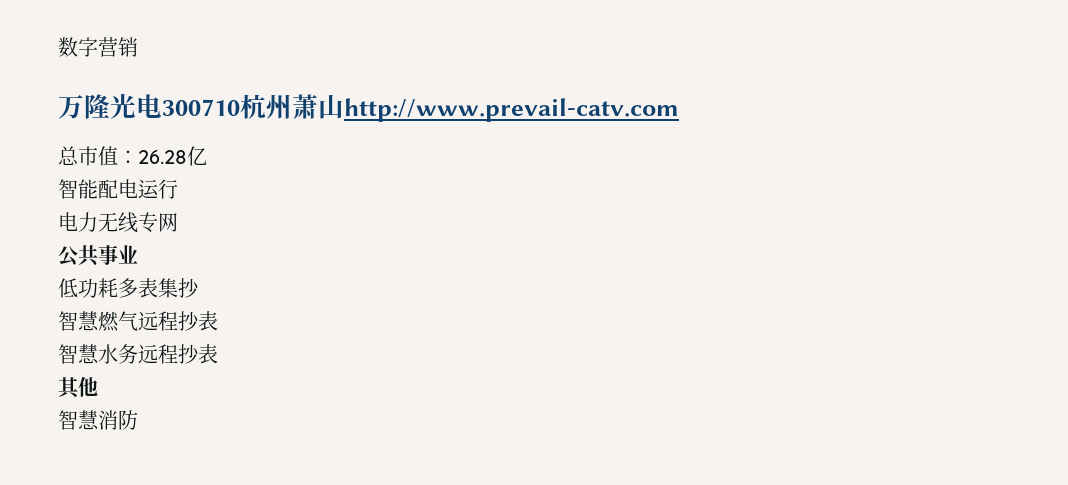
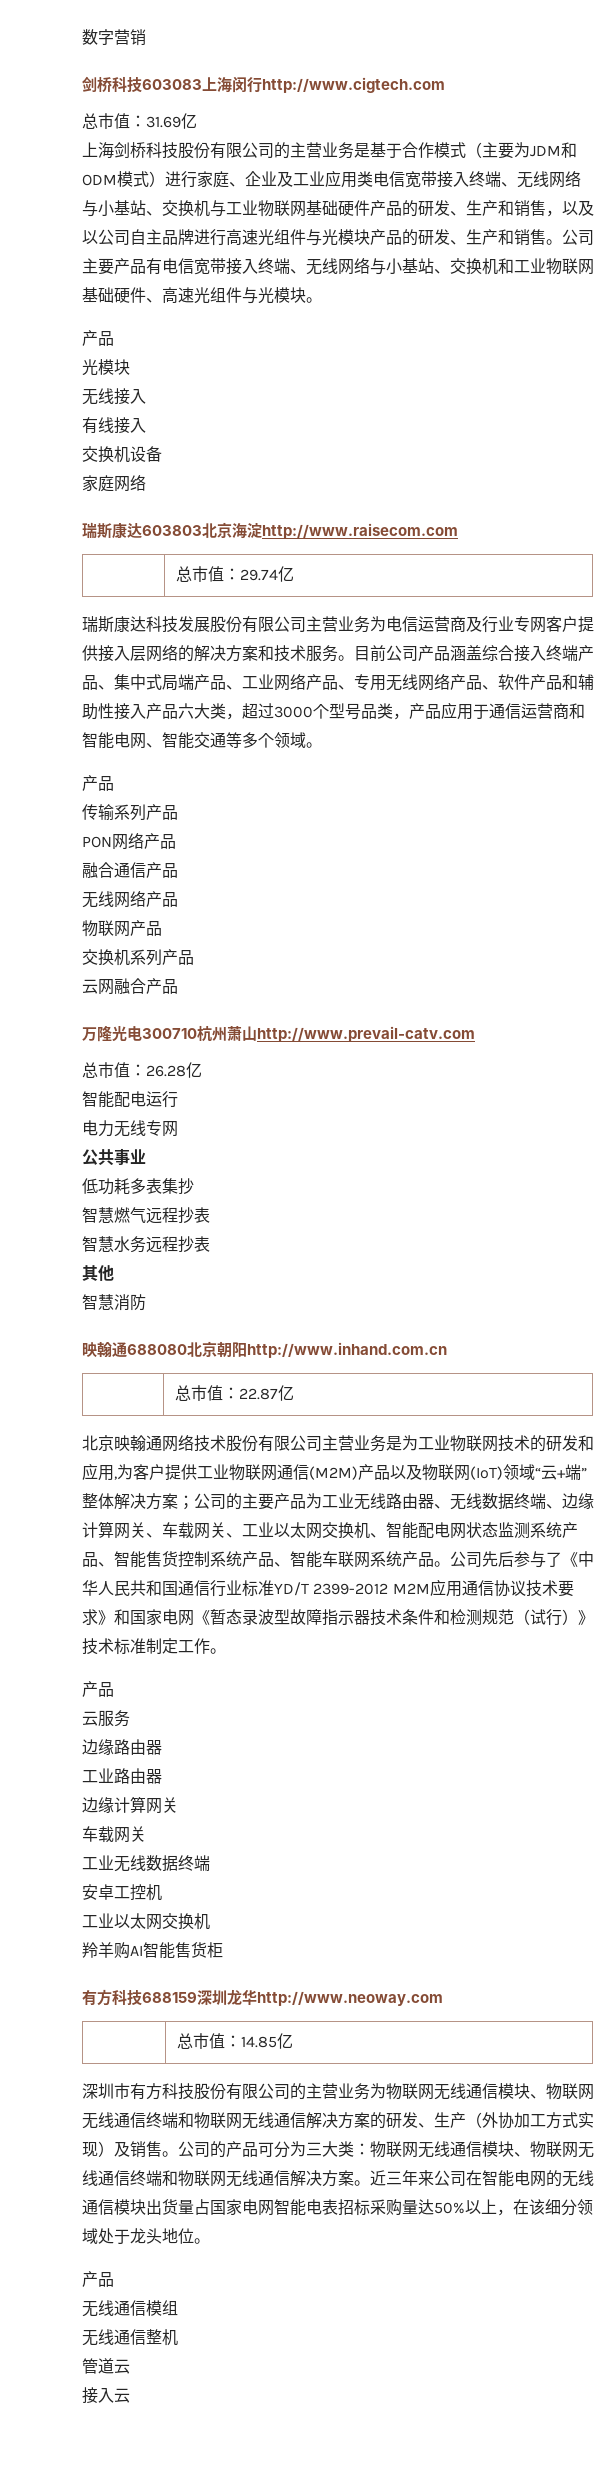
(138, 47) none -> [82,76,445,93] [82,113,197,129] [82,142,577,159] [82,170,581,188] [82,200,594,217] [82,229,594,246] [82,257,594,275] [82,287,322,304] [82,330,114,346] [82,359,130,376] [82,388,146,405] [82,417,146,434] [82,446,162,463] [82,474,146,492] [82,522,458,539] [175,566,294,582] [82,616,594,633] [82,644,594,662] [82,673,594,691] [82,702,585,720] [82,732,322,749] [82,775,114,791] [82,804,178,821] [82,832,176,850] [82,862,178,878] [82,890,178,908] [82,920,162,937] [82,949,194,966] [82,978,178,995] // 剑桥科技603083上海闵行http://www.cigtech.com // 总市值：31.69亿 // 上海剑桥科技股份有限公司的主营业务是基于合作模式（主要为JDM和ODM模式）进行家庭、企业及工业应用类电信宽带接入终端、无线网络与小基站、交换机与工业物联网基础硬件产品的研发、生产和销售，以及以公司自主品牌进行高速光组件与光模块产品的研发、生产和销售。公司主要产品有电信宽带接入终端、无线网络与小基站、交换机和工业物联网基础硬件、高速光组件与光模块。 // 产品 // 光模块 // 无线接入 // 有线接入 // 交换机设备 // 家庭网络 // 瑞斯康达603803北京海淀http://www.raisecom.com // | 总市值：29.74亿 // 瑞斯康达科技发展股份有限公司主营业务为电信运营商及行业专网客户提供接入层网络的解决方案和技术服务。目前公司产品涵盖综合接入终端产品、集中式局端产品、工业网络产品、专用无线网络产品、软件产品和辅助性接入产品六大类，超过3000个型号品类，产品应用于通信运营商和智能电网、智能交通等多个领域。 // 产品 // 传输系列产品 // PON网络产品 // 融合通信产品 // 无线网络产品 // 物联网产品 // 交换机系列产品 // 云网融合产品
(138, 420) none -> [82,1341,447,1358] [174,1385,294,1401] [82,1434,594,1452] [82,1463,587,1481] [82,1493,594,1510] [82,1521,578,1539] [82,1551,594,1568] [82,1579,574,1597] [82,1609,594,1626] [82,1638,226,1655] [82,1681,114,1697] [82,1710,130,1727] [82,1739,162,1755] [82,1768,162,1784] [82,1796,178,1814] [82,1826,146,1843] [82,1855,210,1872] [82,1884,162,1901] [82,1913,210,1930] [82,1942,223,1959] [82,1989,443,2006] [176,2033,293,2049] [82,2083,594,2100] [82,2112,594,2129] [82,2141,594,2158] [82,2170,594,2187] [82,2199,593,2216] [82,2228,210,2244] [82,2271,114,2287] [82,2300,178,2317] [82,2329,178,2346] [82,2358,130,2374] [82,2387,130,2404] // 映翰通688080北京朝阳http://www.inhand.com.cn // | 总市值：22.87亿 // 北京映翰通网络技术股份有限公司主营业务是为工业物联网技术的研发和应用,为客户提供工业物联网通信(M2M)产品以及物联网(IoT)领域“云+端”整体解决方案；公司的主要产品为工业无线路由器、无线数据终端、边缘计算网关、车载网关、工业以太网交换机、智能配电网状态监测系统产品、智能售货控制系统产品、智能车联网系统产品。公司先后参与了《中华人民共和国通信行业标准YD/T 2399-2012 M2M应用通信协议技术要求》和国家电网《暂态录波型故障指示器技术条件和检测规范（试行）》技术标准制定工作。 // 产品 // 云服务 // 边缘路由器 // 工业路由器 // 边缘计算网关 // 车载网关 // 工业无线数据终端 // 安卓工控机 // 工业以太网交换机 // 羚羊购AI智能售货柜 // 有方科技688159深圳龙华http://www.neoway.com // | 总市值：14.85亿 // 深圳市有方科技股份有限公司的主营业务为物联网无线通信模块、物联网无线通信终端和物联网无线通信解决方案的研发、生产（外协加工方式实现）及销售。公司的产品可分为三大类：物联网无线通信模块、物联网无线通信终端和物联网无线通信解决方案。近三年来公司在智能电网的无线通信模块出货量占国家电网智能电表招标采购量达50%以上，在该细分领域处于龙头地位。 // 产品 // 无线通信模组 // 无线通信整机 // 管道云 // 接入云

